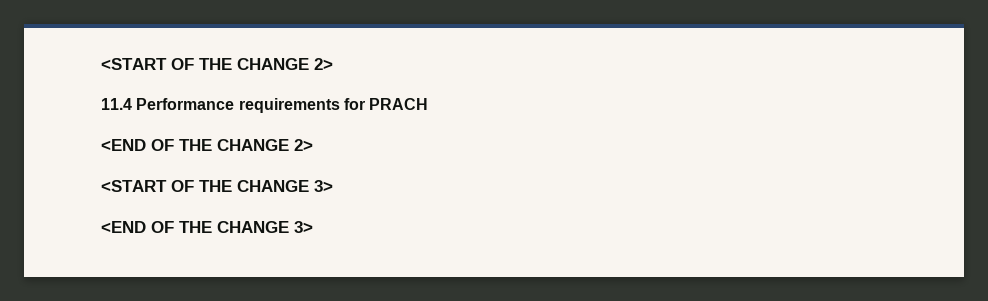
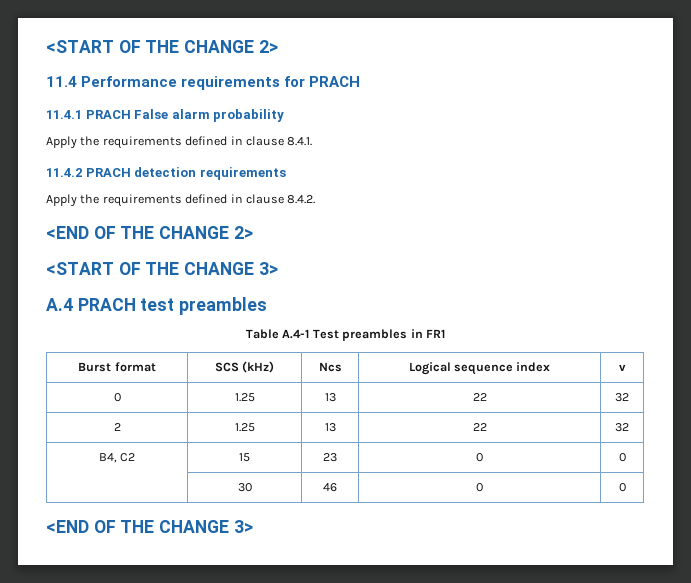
(429, 104) none -> [46,109,285,122] [46,136,313,149] [46,167,286,180] [46,194,316,207] // 11.4.1 PRACH False alarm probability // Apply the requirements defined in clause 8.4.1. // 11.4.2 PRACH detection requirements // Apply the requirements defined in clause 8.4.2.
(333, 186) none -> [46,297,268,315] [246,329,445,341] [78,362,156,372] [214,361,275,373] [318,362,342,372] [408,362,551,375] [619,364,626,371] [113,393,121,402] [234,393,255,402] [324,393,336,402] [472,393,487,401] [615,393,629,402] [113,423,121,431] [234,423,255,432] [324,423,336,432] [472,423,487,431] [615,423,629,432] [98,453,136,463] [239,453,250,462] [323,453,337,462] [476,453,483,462] [618,453,626,462] [237,483,252,492] [323,483,337,492] [476,483,483,492] [618,483,626,492] // A.4 PRACH test preambles // Table A.4-1 Test preambles in FR1 // Burst format | SCS (kHz) | Ncs | Logical sequence index | v // 0 | 1.25 | 13 | 22 | 32 // 2 | 1.25 | 13 | 22 | 32 // B4, C2 | 15 | 23 | 0 | 0 // | 30 | 46 | 0 | 0

